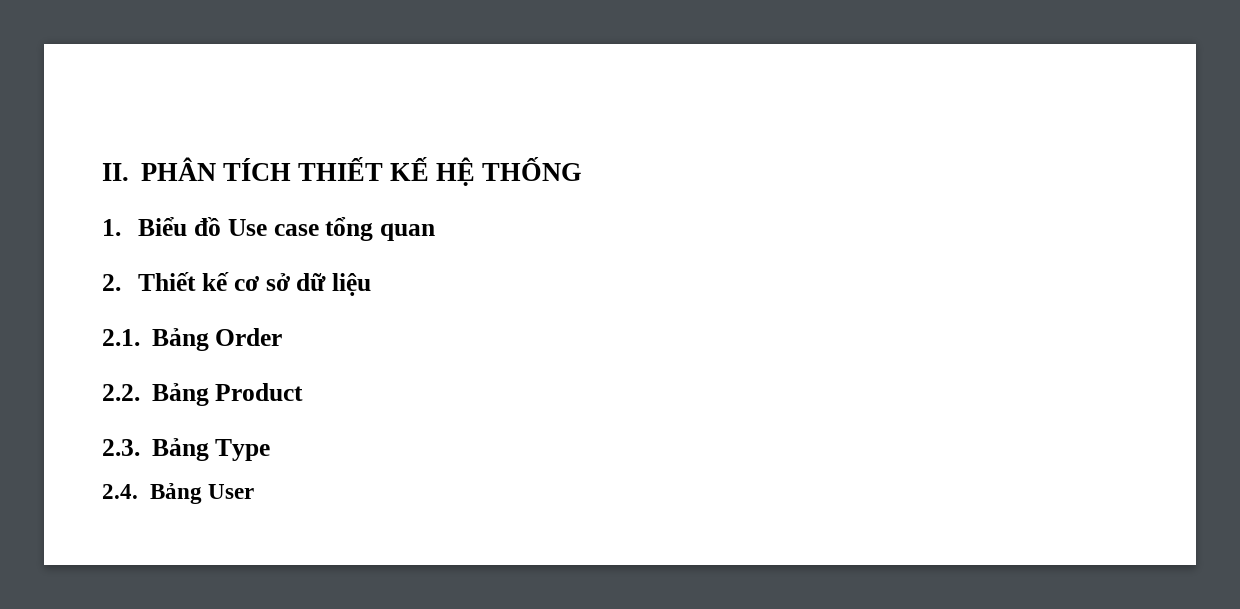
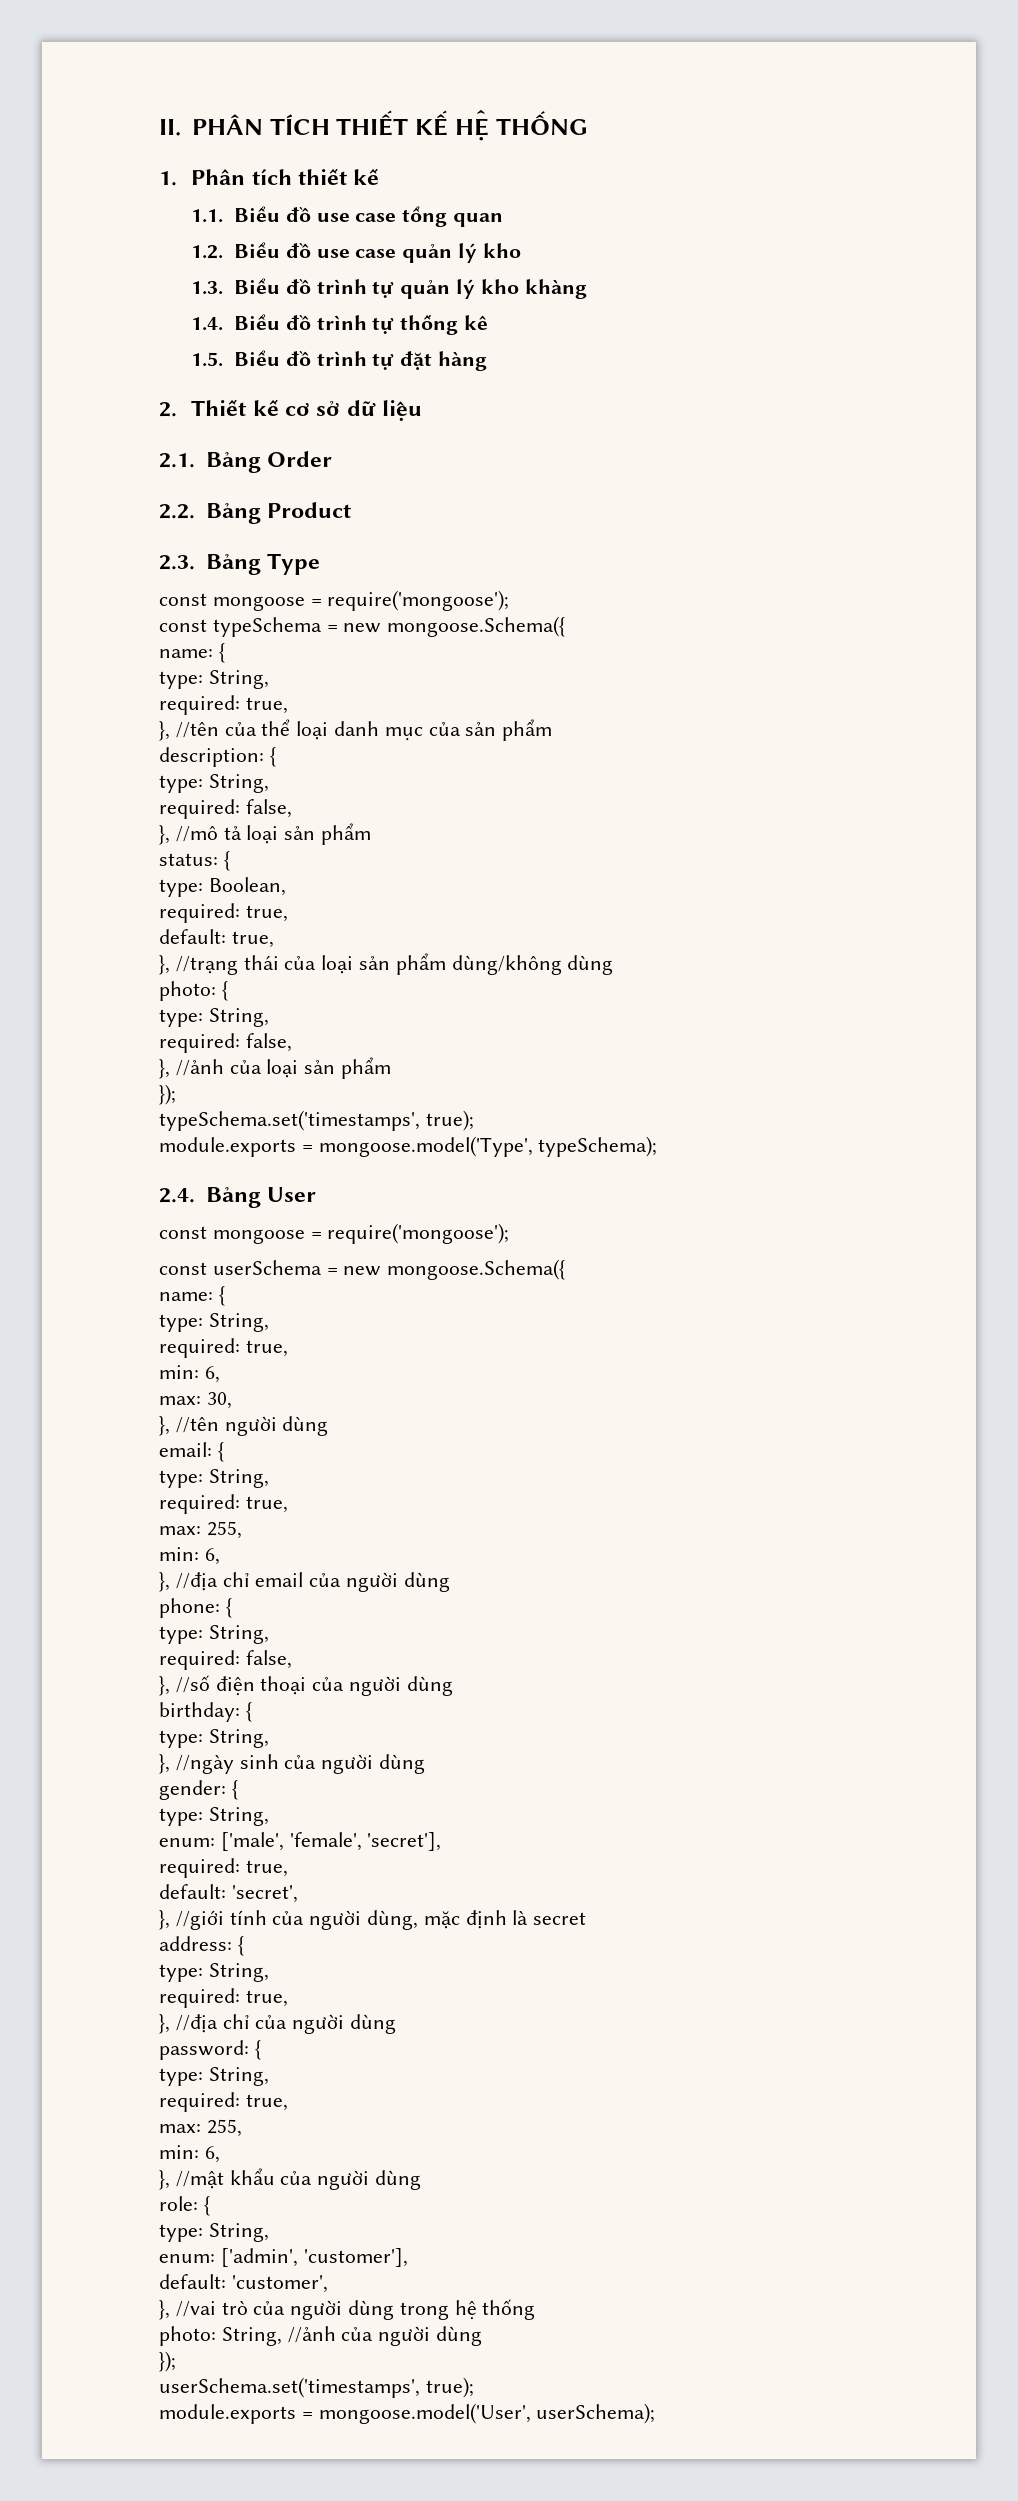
[137,216,267,236] Biểu đồ Use -> [191,169,380,185] [191,206,350,223] Phân tích thiết kế // 1.1. Biểu đồ use
(436, 232) none -> [191,242,521,263] [191,278,587,299] [191,314,489,335] [191,350,488,371] // 1.2. Biểu đồ use case quản lý kho // 1.3. Biểu đồ trình tự quản lý kho khàng // 1.4. Biểu đồ trình tự thống kê // 1.5. Biểu đồ trình tự đặt hàng
[102,483,254,504] 2.4. Bảng User -> [159,590,510,611] [159,616,566,637] [159,643,225,663] [159,670,269,689] [159,695,288,715] [159,719,553,741] [159,747,276,767] [159,774,269,793] [159,799,292,819] [159,823,372,845] [159,851,230,871] [159,877,286,897] [159,903,288,923] [159,929,274,948] [159,953,614,975] [159,981,228,1001] [159,1008,269,1027] [159,1033,292,1053] [159,1057,392,1079] [159,1084,176,1105] [159,1110,474,1131] [159,1136,658,1157] [159,1187,317,1208] [159,1223,510,1244] [159,1259,566,1280] [159,1286,225,1306] [159,1313,269,1332] [159,1338,288,1358] [159,1365,220,1383] [159,1392,232,1409] [159,1416,329,1436] [159,1442,224,1462] [159,1469,269,1488] [159,1494,288,1514] [159,1521,242,1539] [159,1547,220,1565] [159,1572,450,1592] [159,1598,232,1618] [159,1625,269,1644] [159,1650,292,1670] [159,1675,453,1696] [159,1702,252,1722] [159,1729,269,1748] [159,1754,426,1774] [159,1780,238,1800] [159,1807,269,1826] [159,1832,442,1851] [159,1858,288,1878] [159,1884,298,1903] [159,1910,587,1930] [159,1936,244,1956] [159,1963,269,1982] [159,1988,288,2008] [159,2014,397,2034] [159,2040,261,2060] [159,2067,269,2086] [159,2092,288,2112] [159,2119,242,2137] [159,2145,220,2163] [159,2168,422,2190] [159,2196,210,2216] [159,2223,269,2242] [159,2248,408,2267] [159,2274,328,2293] [159,2299,536,2320] [159,2326,483,2346] [159,2351,176,2372] [159,2377,474,2398] [159,2403,656,2424] const mongoose = require('mongoose'); // const typeSchema = new mongoose.Schema({ // name: { // type: String, // required: true, // }, //tên của thể loại danh mục của sản phẩm // description: { // type: String, // required: false, // }, //mô tả loại sản phẩm // status: { // type: Boolean, // required: true, // default: true, // }, //trạng thái của loại sản phẩm dùng/không dùng // photo: { // type: String, // required: false, // }, //ảnh của loại sản phẩm // }); // typeSchema.set('timestamps', true); // module.exports = mongoose.model('Type', typeSchema); // 2.4. Bảng User // const mongoose = require('mongoose'); // const userSchema = new mongoose.Schema({ // name: { // type: String, // required: true, // min: 6, // max: 30, // }, //tên người dùng // email: { // type: String, // required: true, // max: 255, // min: 6, // }, //địa chỉ email của người dùng // phone: { // type: String, // required: false, // }, //số điện thoại của người dùng // birthday: { // type: String, // }, //ngày sinh của người dùng // gender: { // type: String, // enum: ['male', 'female', 'secret'], // required: true, // default: 'secret', // }, //giới tính của người dùng, mặc định là secret // address: { // type: String, // required: true, // }, //địa chỉ của người dùng // password: { // type: String, // required: true, // max: 255, // min: 6, // }, //mật khẩu của người dùng // role: { // type: String, // enum: ['admin', 'customer'], // default: 'customer', // }, //vai trò của người dùng trong hệ thống // photo: String, //ảnh của người dùng // }); // userSchema.set('timestamps', true); // module.exports = mongoose.model('User', userSchema);

